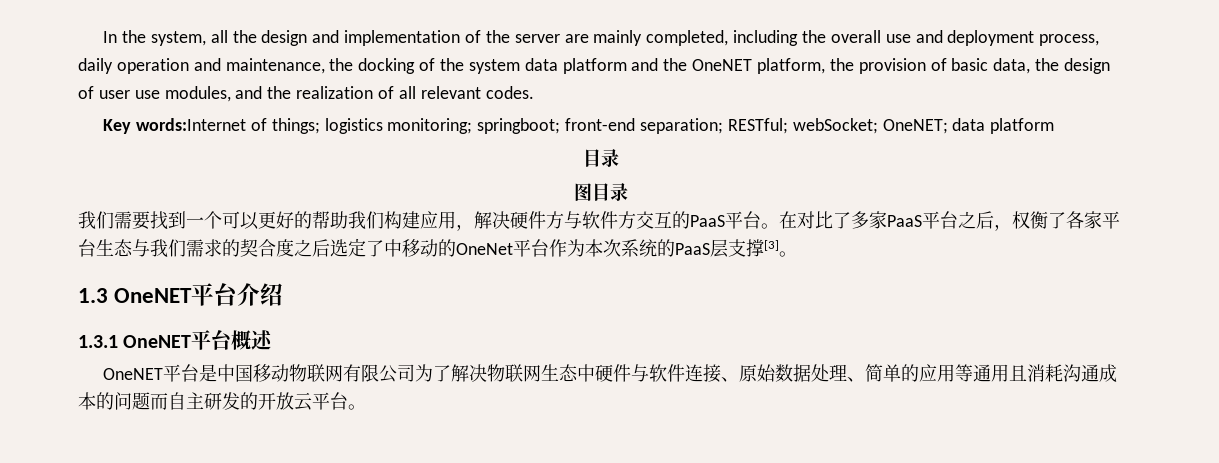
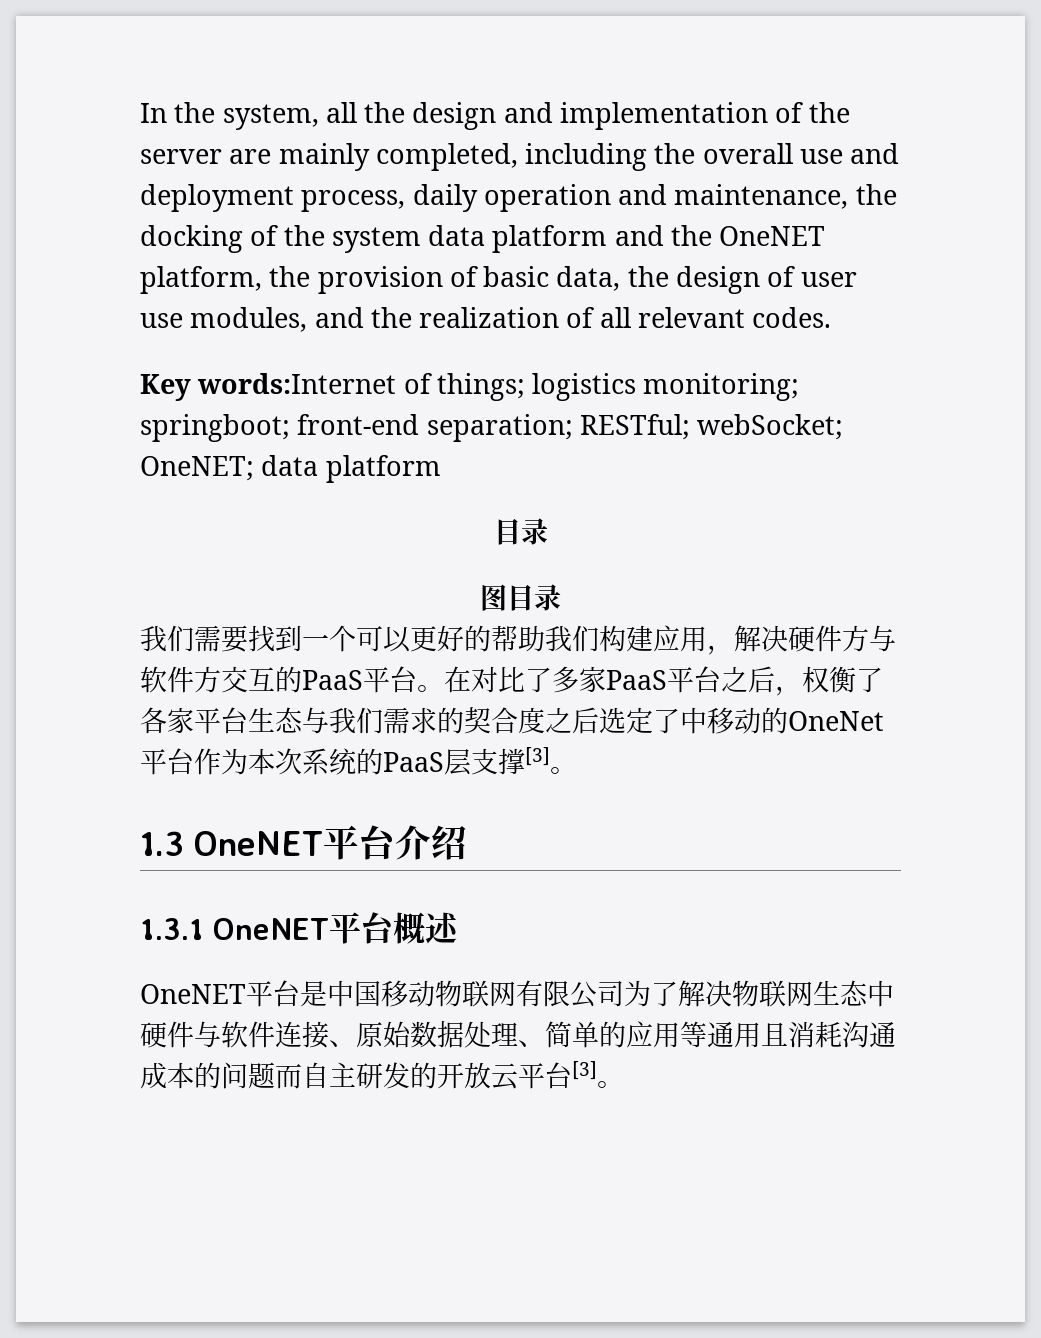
(348, 401) none -> [572,1061,597,1080] [3]

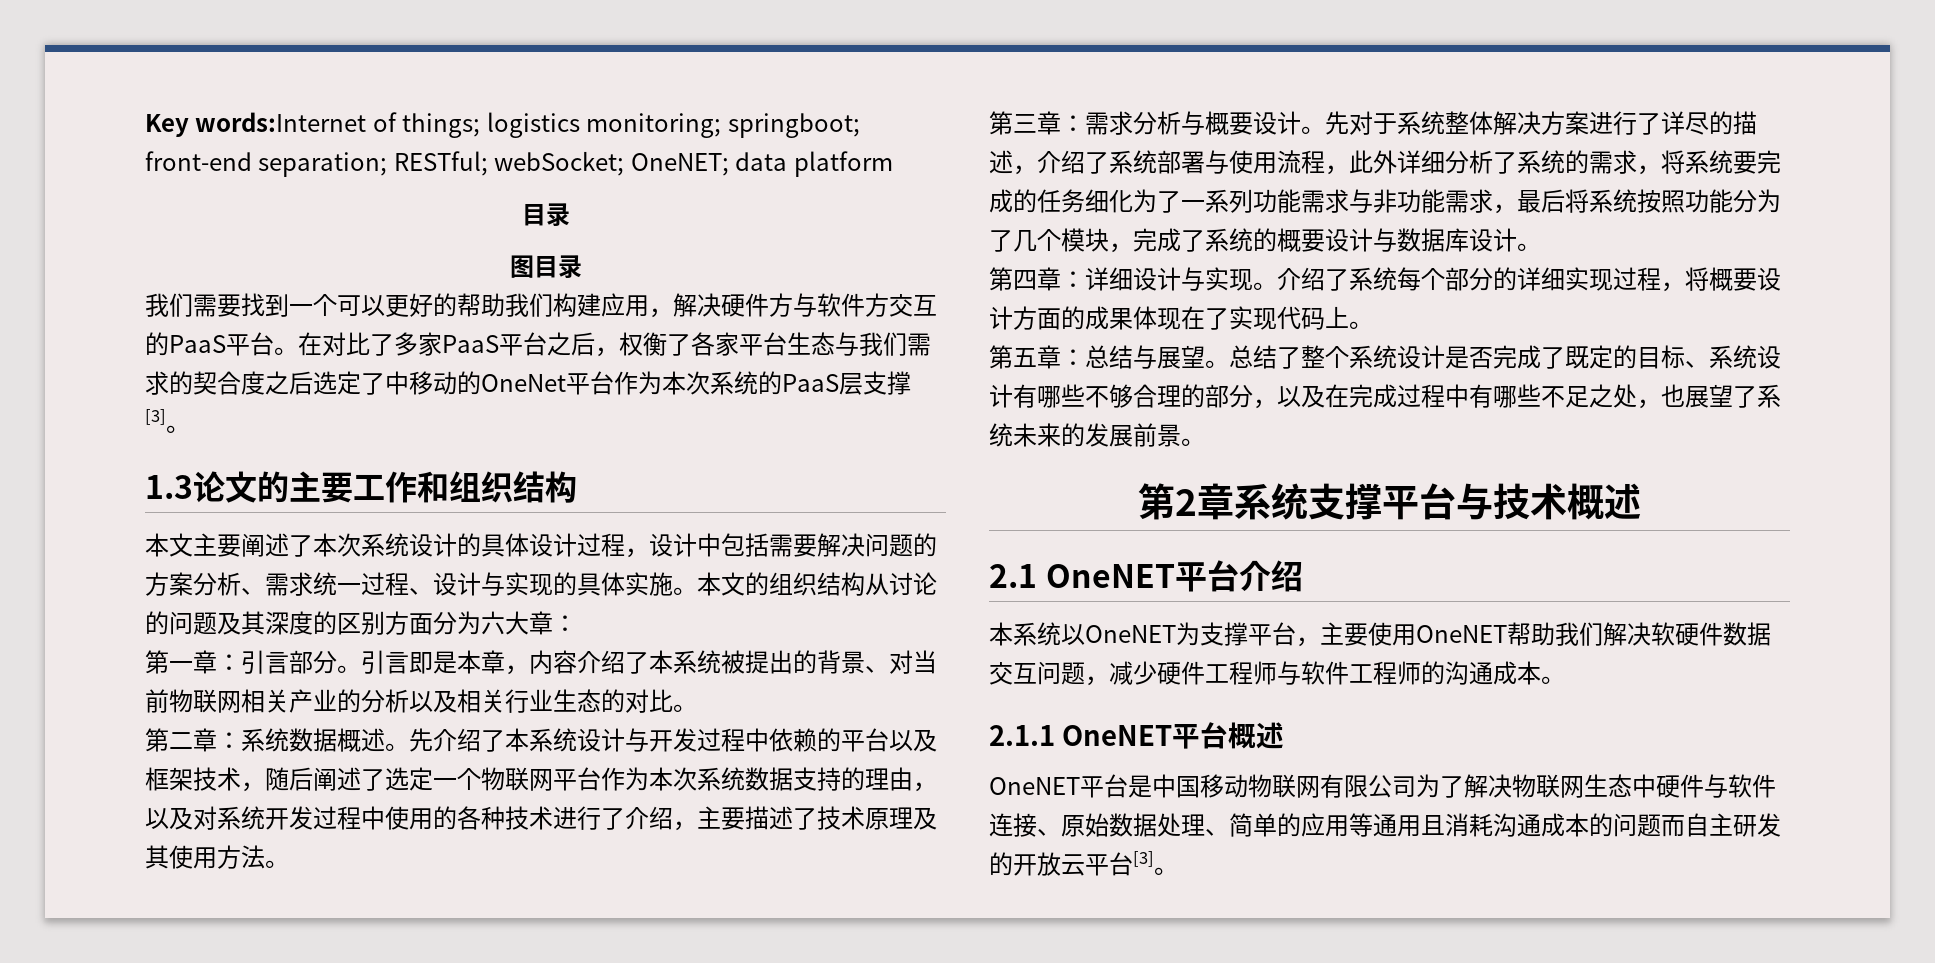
[140,102,850,130] [140,143,900,171] [140,184,897,212] [140,225,826,253] [140,266,857,294] [140,307,832,332] In the system, all the design and implementation of the server are mainly completed, including the overall use and deployment process, daily operation and maintenance, the docking of the system data platform and the OneNET platform, the provision of basic data, the design of user use modules, and the realization of all relevant codes. // -> (145, 125) none
[194,825,467,860] [140,918,204,940] OneNET平台介绍 // 1.3.1 -> [193,471,577,503] [145,533,937,558] [145,572,937,596] [145,611,577,635] [145,650,937,675] [145,689,697,713] [145,728,937,752] [145,767,937,792] [145,806,937,831] [145,845,289,869] [989,111,1757,135] [989,150,1781,175] [989,189,1781,214] [989,228,1541,253] [989,267,1781,292] [989,306,1373,330] [989,345,1781,369] [989,384,1781,409] [989,423,1205,447] [1138,483,1641,520] [989,560,1303,592] [989,622,1771,647] [989,661,1565,686] [989,725,1055,746] 论文的主要工作和组织结构 // 本文主要阐述了本次系统设计的具体设计过程，设计中包括需要解决问题的方案分析、需求统一过程、设计与实现的具体实施。本文的组织结构从讨论的问题及其深度的区别方面分为六大章： // 第一章：引言部分。引言即是本章，内容介绍了本系统被提出的背景、对当前物联网相关产业的分析以及相关行业生态的对比。 // 第二章：系统数据概述。先介绍了本系统设计与开发过程中依赖的平台以及框架技术，随后阐述了选定一个物联网平台作为本次系统数据支持的理由，以及对系统开发过程中使用的各种技术进行了介绍，主要描述了技术原理及其使用方法。 // 第三章：需求分析与概要设计。先对于系统整体解决方案进行了详尽的描述，介绍了系统部署与使用流程，此外详细分析了系统的需求，将系统要完成的任务细化为了一系列功能需求与非功能需求，最后将系统按照功能分为了几个模块，完成了系统的概要设计与数据库设计。 // 第四章：详细设计与实现。介绍了系统每个部分的详细实现过程，将概要设计方面的成果体现在了实现代码上。 // 第五章：总结与展望。总结了整个系统设计是否完成了既定的目标、系统设计有哪些不够合理的部分，以及在完成过程中有哪些不足之处，也展望了系统未来的发展前景。 // 第2章系统支撑平台与技术概述 // 2.1 OneNET平台介绍 // 本系统以OneNET为支撑平台，主要使用OneNET帮助我们解决软硬件数据交互问题，减少硬件工程师与软件工程师的沟通成本。 // 2.1.1

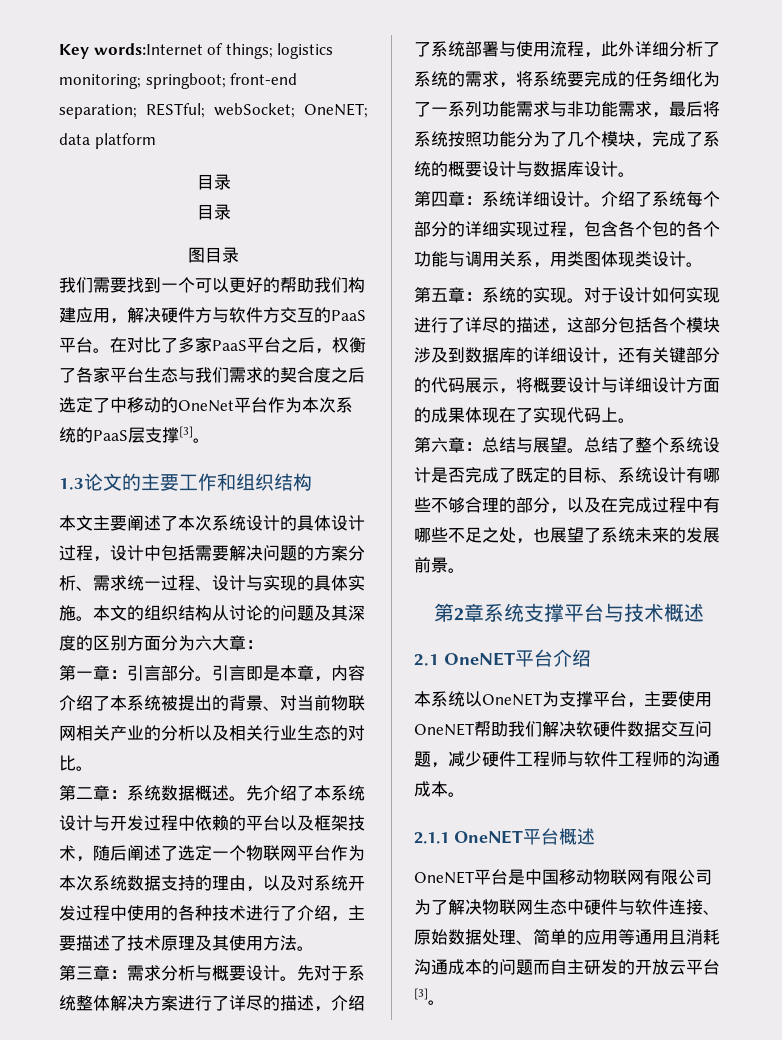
(570, 215) none -> [196,204,231,220] // 目录
[1085,267,1253,291] 详细设计与实现 -> [482,191,584,207] 系统详细设计
[1685,267,1757,291] 将概要 -> [584,221,720,237] [414,251,703,268] [414,287,720,303] [414,317,720,334] [414,347,720,364] [414,377,652,394] 包含各个包的各个功能与调用关系，用类图体现类设计。 // 第五章：系统的实现。对于设计如何实现进行了详尽的描述，这部分包括各个模块涉及到数据库的详细设计，还有关键部分的代码展示，将概要设计与详细
[1013,348,1037,367] 五 -> [431,437,448,453] 六

